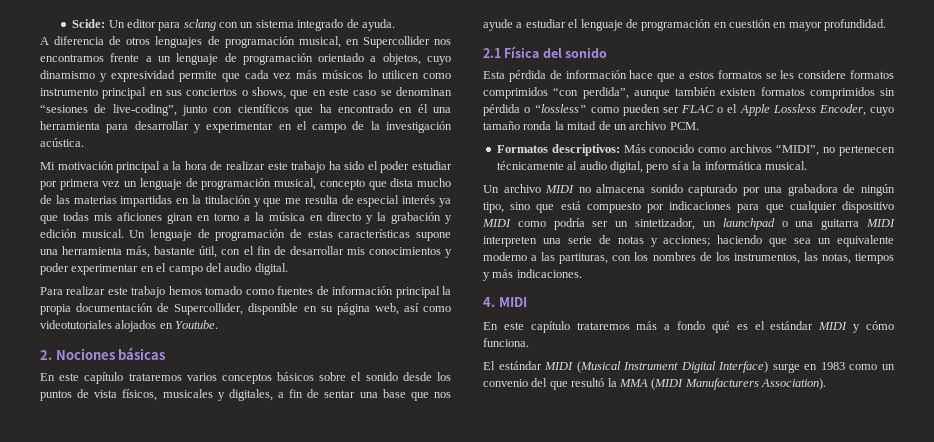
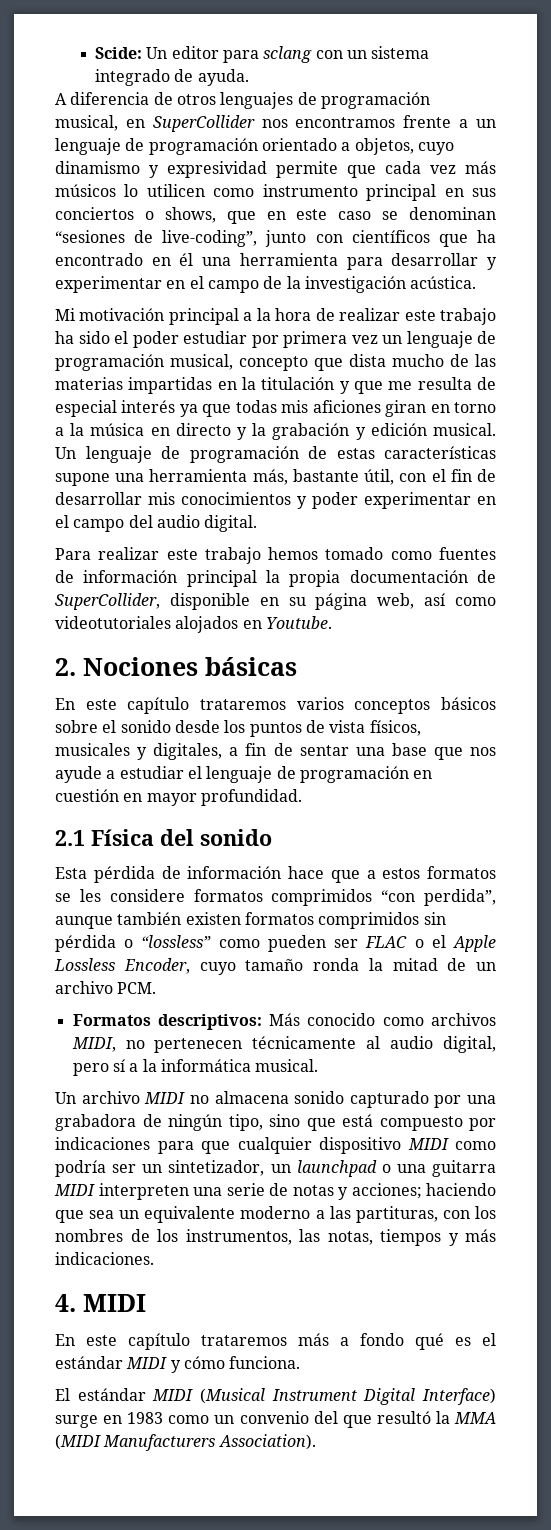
[362,36,430,48] Supercollider -> [152,115,255,132] SuperCollider
[174,303,244,315] Supercollider, -> [55,593,160,610] SuperCollider,
[776,144,820,156] “MIDI”, -> [71,1037,116,1052] MIDI,

